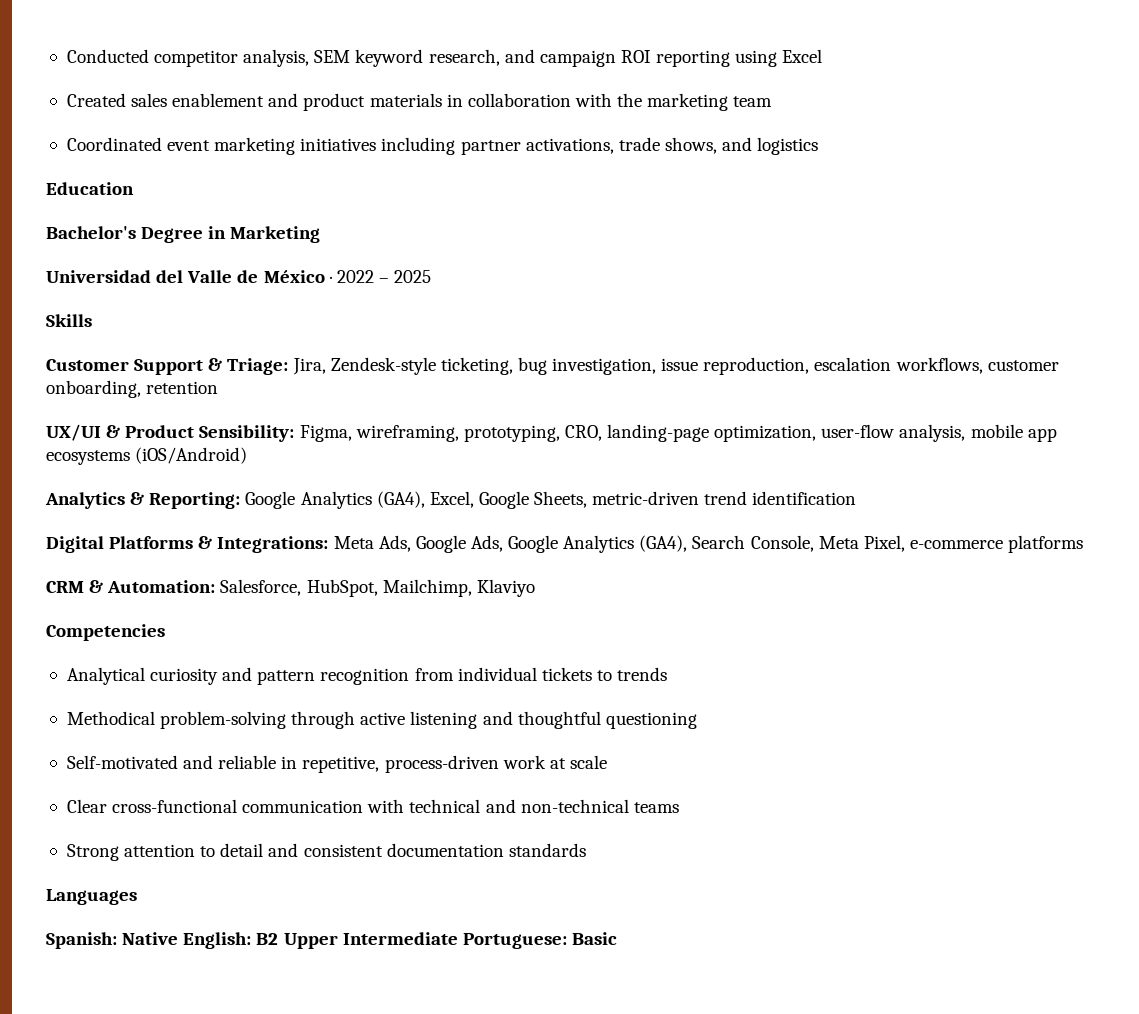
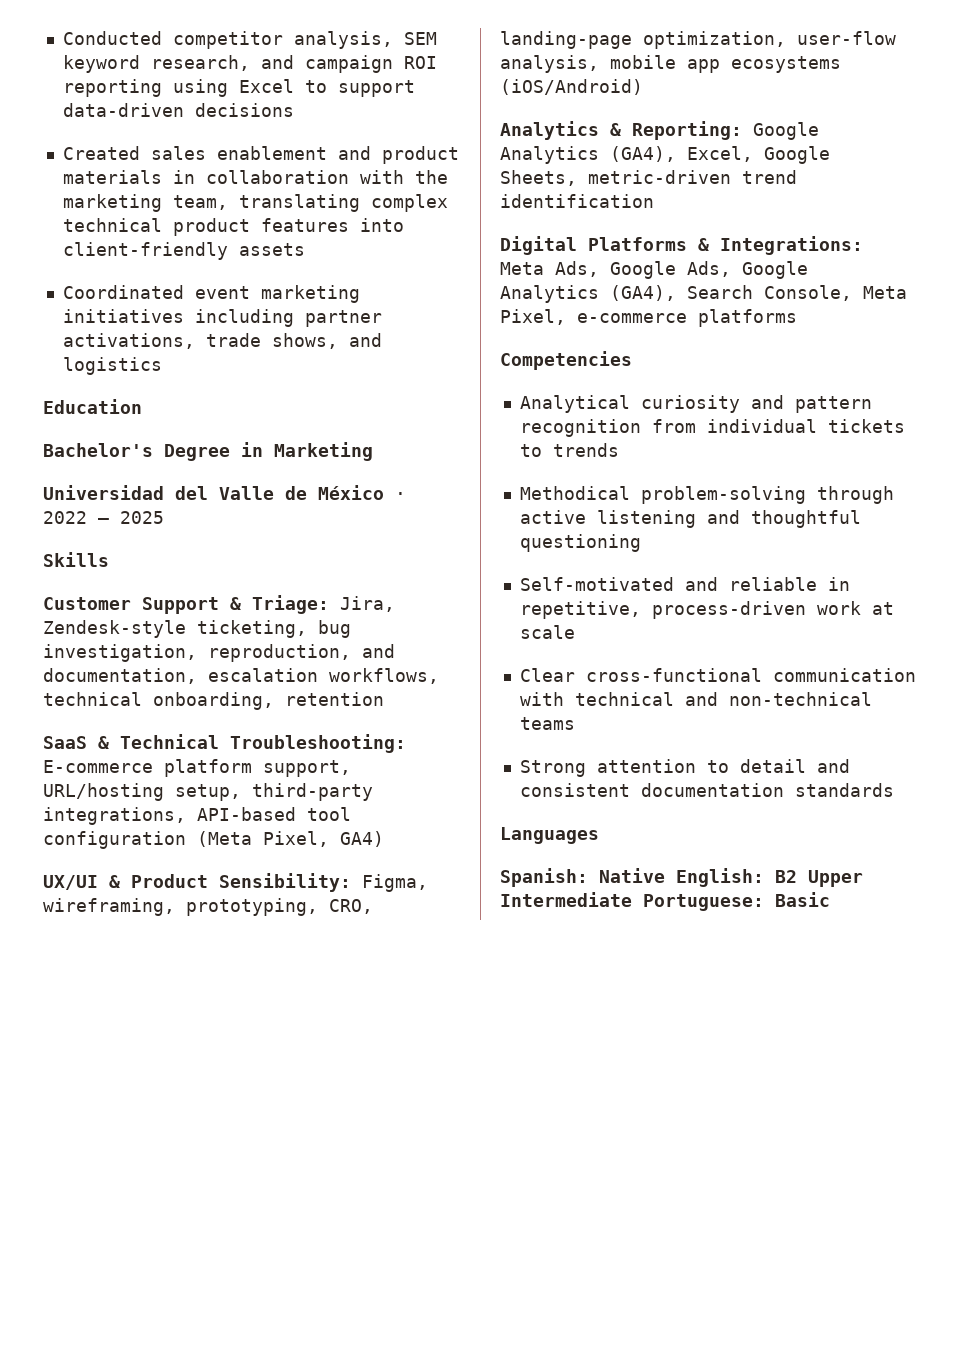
(823, 56) none -> [304,80,415,97] [62,103,294,117] to support data-driven decisions
[733,96,773,107] team -> [172,194,448,212] [62,218,404,236] [62,242,305,260] team, translating complex technical product features into client-friendly assets
[661,357,810,375] issue reproduction, -> [208,644,395,662] [43,668,197,684] reproduction, and documentation,
[987,360,1059,371] customer -> [43,692,142,706] technical
(219, 387) none -> [43,734,406,753] [43,759,351,777] [43,783,373,801] [43,807,351,825] [43,831,384,849] // SaaS & Technical Troubleshooting: E-commerce platform support, URL/hosting setup, third-party integrations, API-based tool configuration (Meta Pixel, GA4)
[46,579,535,597] // CRM & Automation: Salesforce, HubSpot, Mailchimp, Klaviyo -> (797, 318) none

